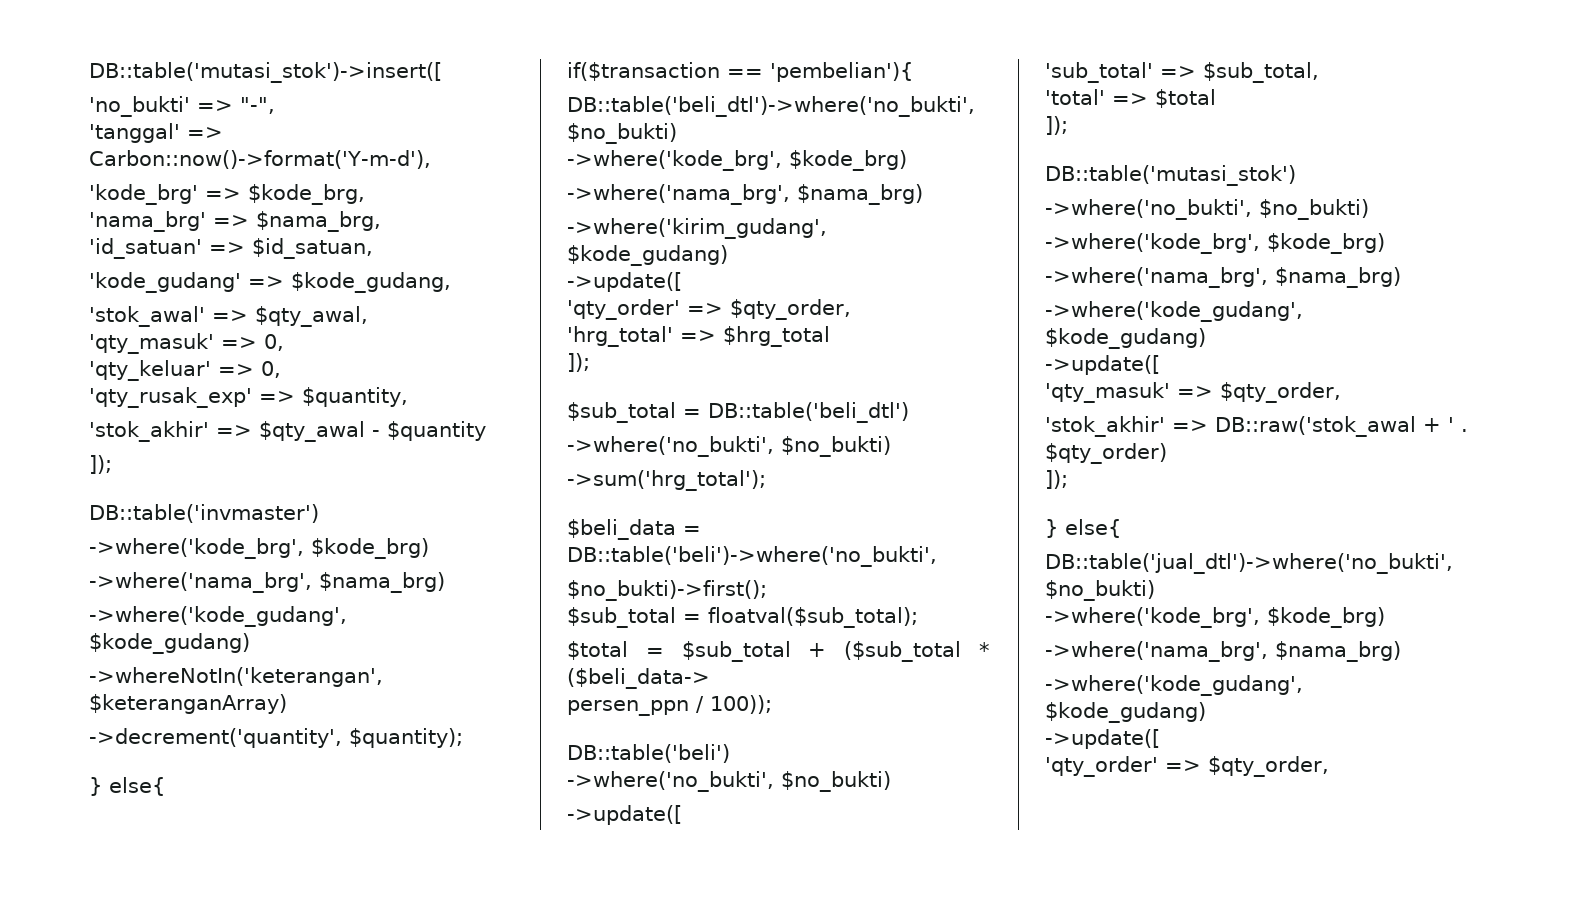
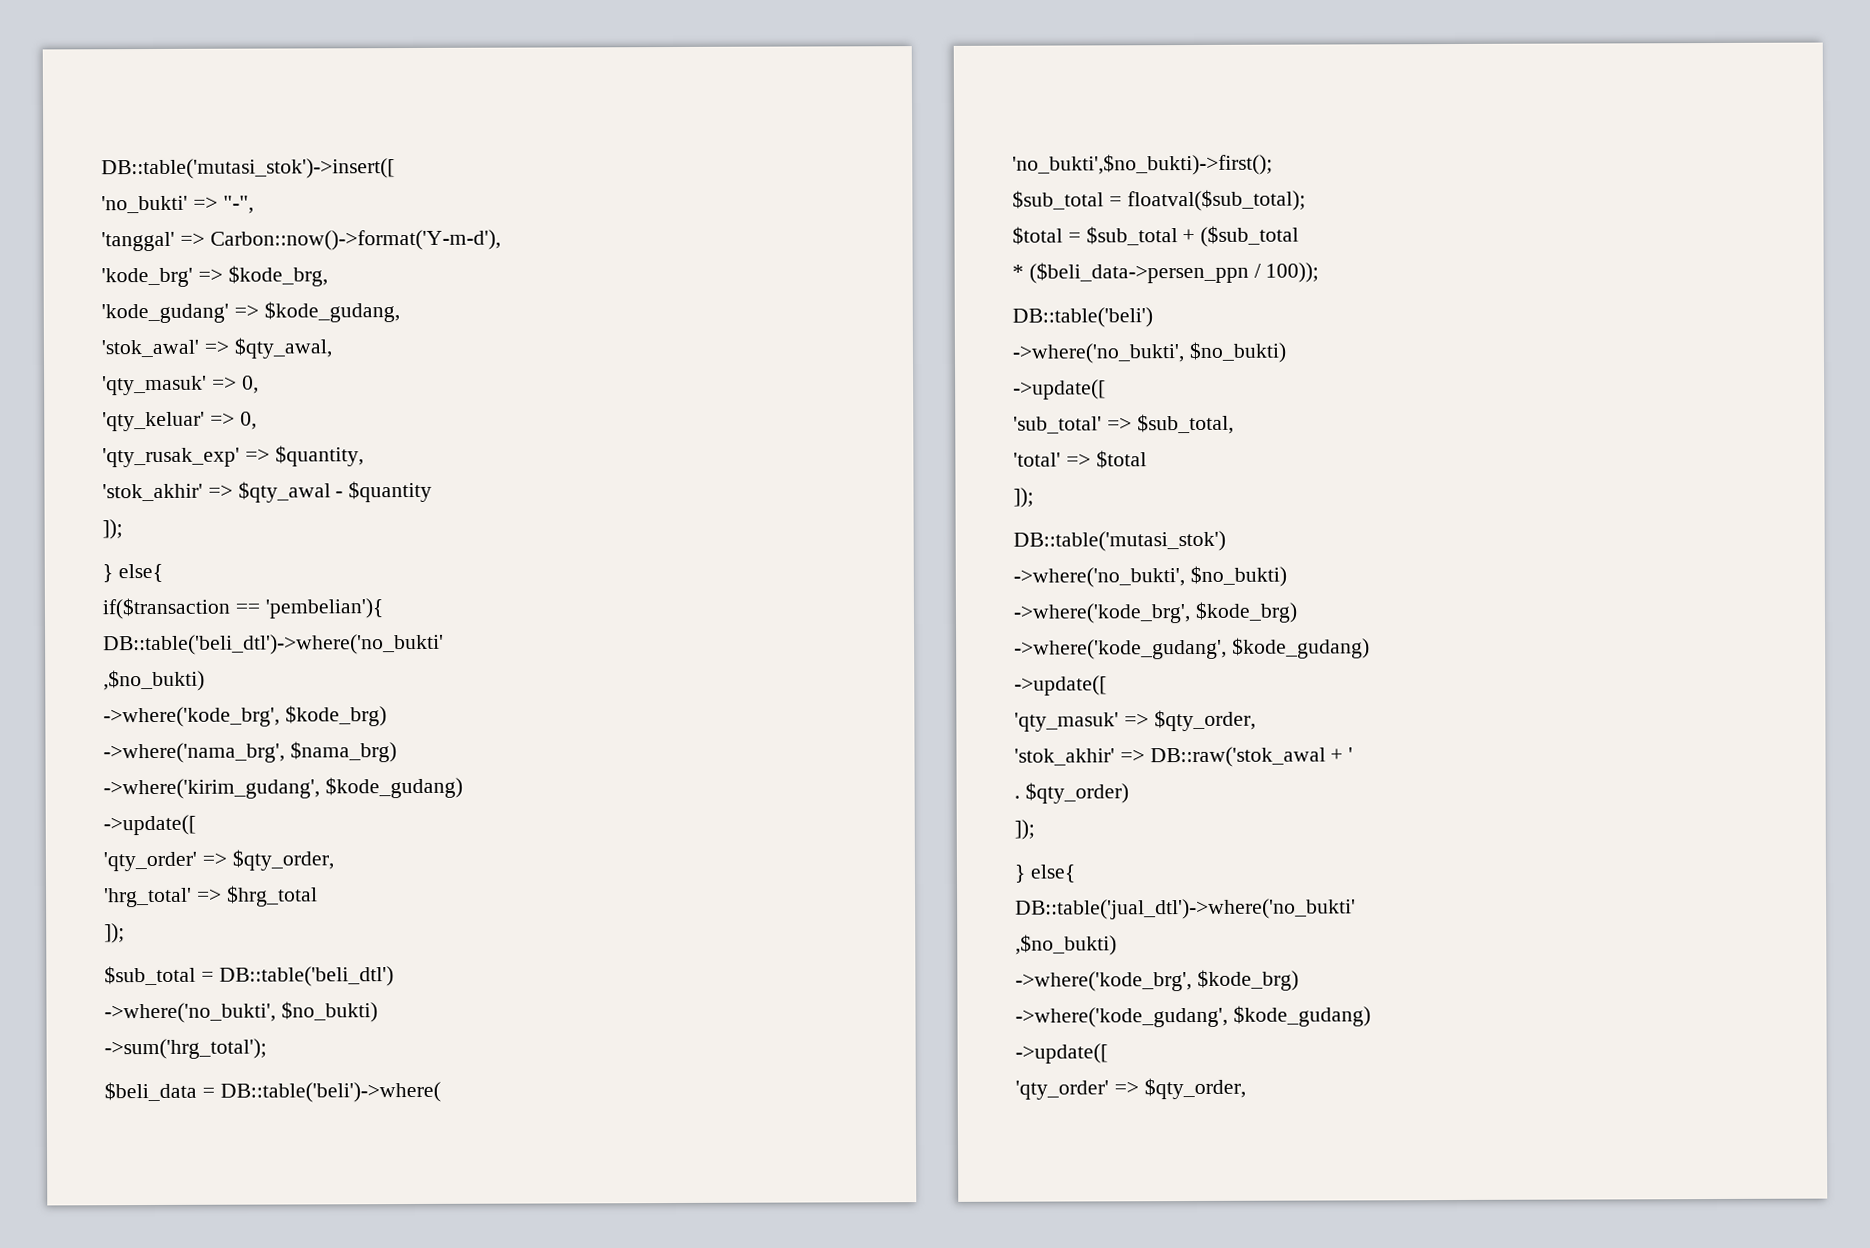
[89,211,381,232] [89,238,373,259] // 'nama_brg' => $nama_brg, // 'id_satuan' => $id_satuan, -> (328, 276) none
[89,504,319,523] [89,538,429,559] [89,572,445,593] [89,606,347,627] [89,633,250,654] [89,667,383,687] [89,694,287,714] [89,728,463,748] // DB::table('invmaster') // ->where('kode_brg', $kode_brg) // ->where('nama_brg', $nama_brg) // ->where('kode_gudang', $kode_gudang) // ->whereNotIn('keterangan', $keteranganArray) // ->decrement('quantity', $quantity); -> (123, 529) none
[567,96,975,117] [567,123,677,144] DB::table('beli_dtl')->where('no_bukti', $no_bukti) -> [103,633,444,656] [103,669,205,692] DB::table('beli_dtl')->where('no_bukti' // ,$no_bukti)
[567,546,937,567] [567,580,767,601] DB::table('beli')->where('no_bukti', // $no_bukti)->first(); -> [219,1081,441,1103] [1012,153,1273,176] DB::table('beli')->where( // 'no_bukti',$no_bukti)->first();
[979,642,990,657] [567,668,710,689] [567,700,689,716] * ($beli_data-> // persen_ppn -> [1012,261,1249,284] // * ($beli_data->persen_ppn
[1045,267,1401,288] // ->where('nama_brg', $nama_brg) -> (1297, 612) none
(1454, 424) none -> (1354, 754) //
[1045,553,1453,574] [1045,580,1155,601] [1045,607,1385,628] [1045,641,1401,662] DB::table('jual_dtl')->where('no_bukti', $no_bukti) // ->where('kode_brg', $kode_brg) // ->where('nama_brg', $nama_brg) -> [1015,898,1356,920] [1015,934,1117,956] [1015,969,1299,992] DB::table('jual_dtl')->where('no_bukti' // ,$no_bukti) // ->where('kode_brg', $kode_brg)

